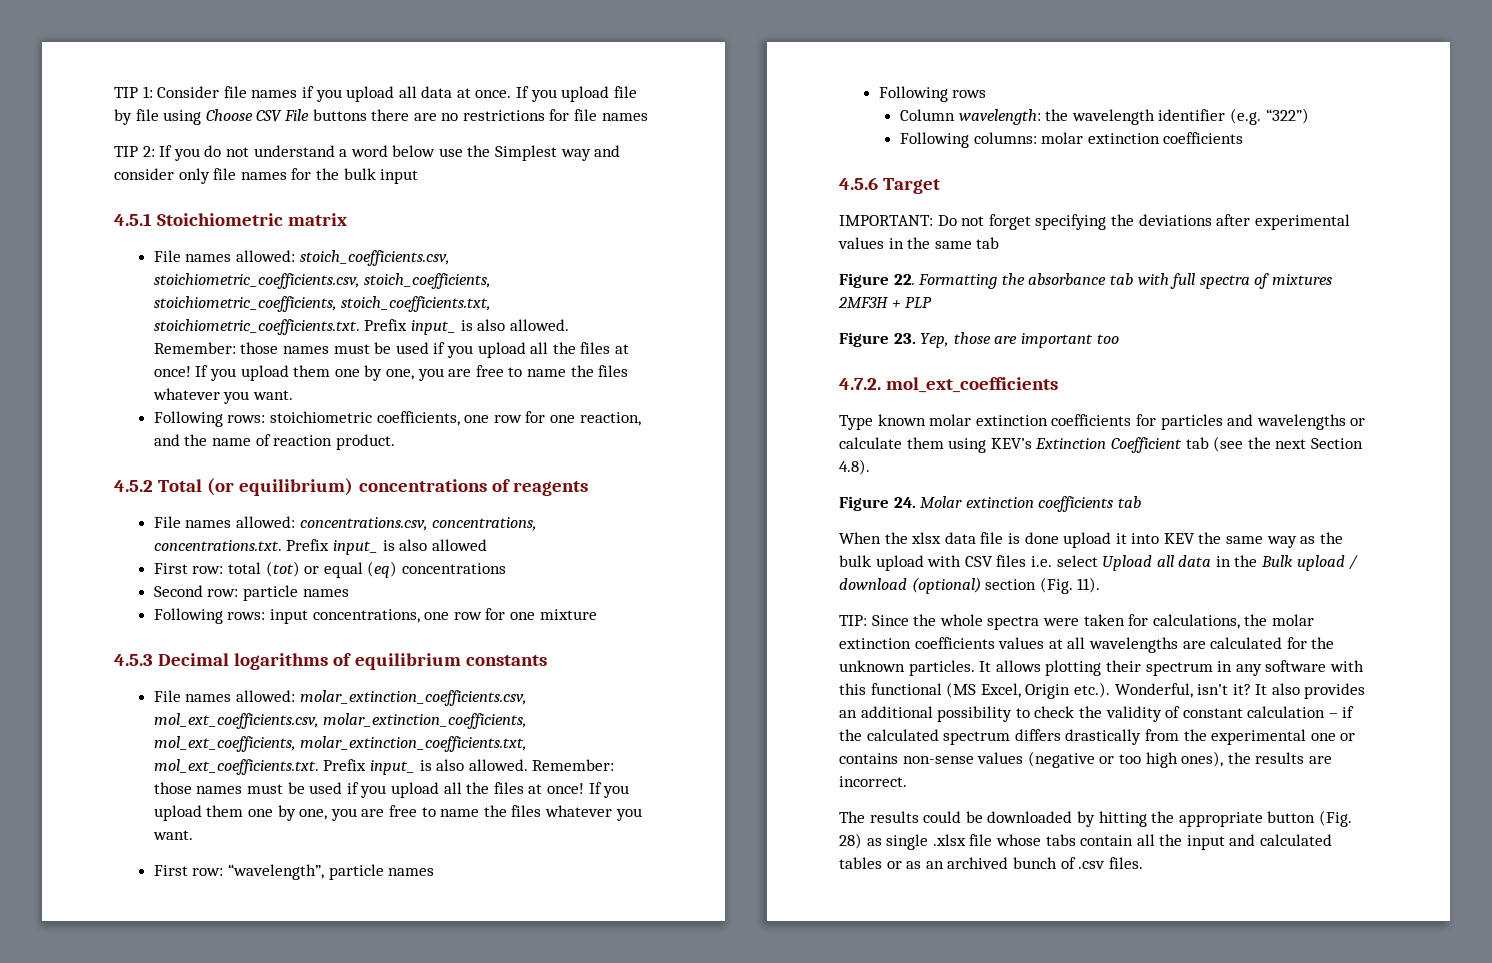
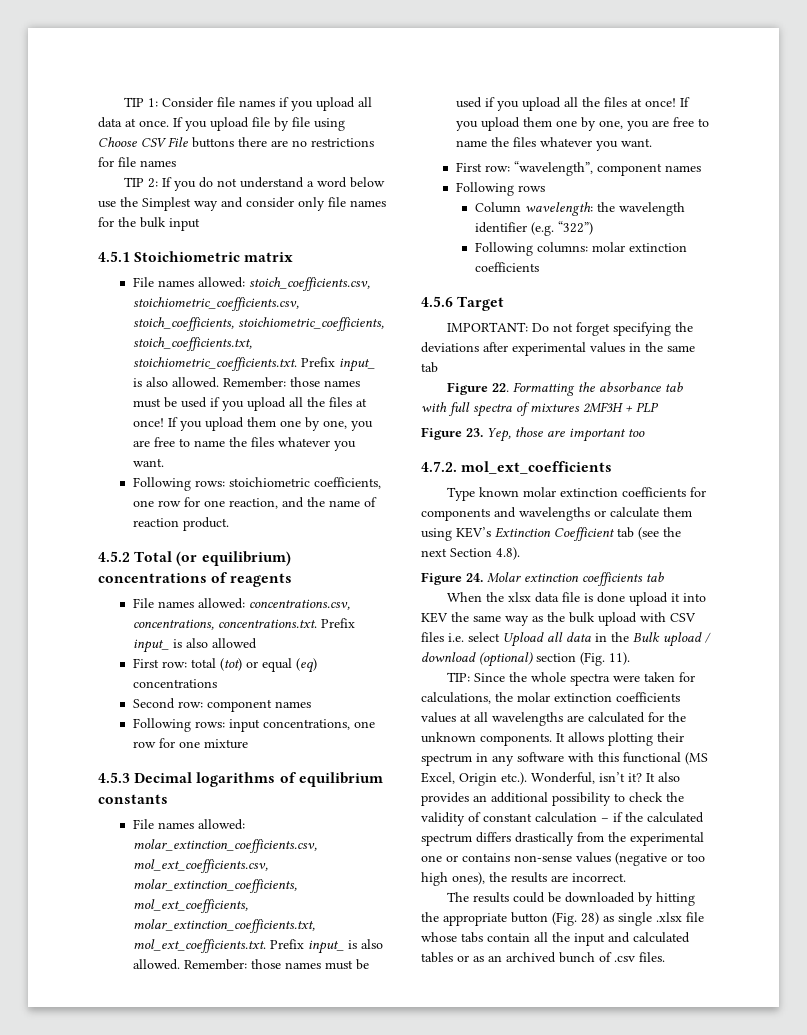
[243,585,299,601] particle -> [206,699,272,712] component
[328,864,384,880] particle -> [596,163,662,176] component
[1160,414,1223,430] particles -> [421,508,490,521] components
[908,660,975,676] particles. -> [480,733,552,746] components.

